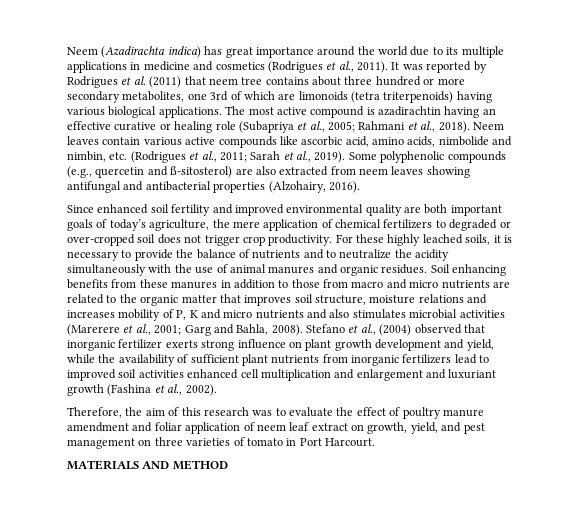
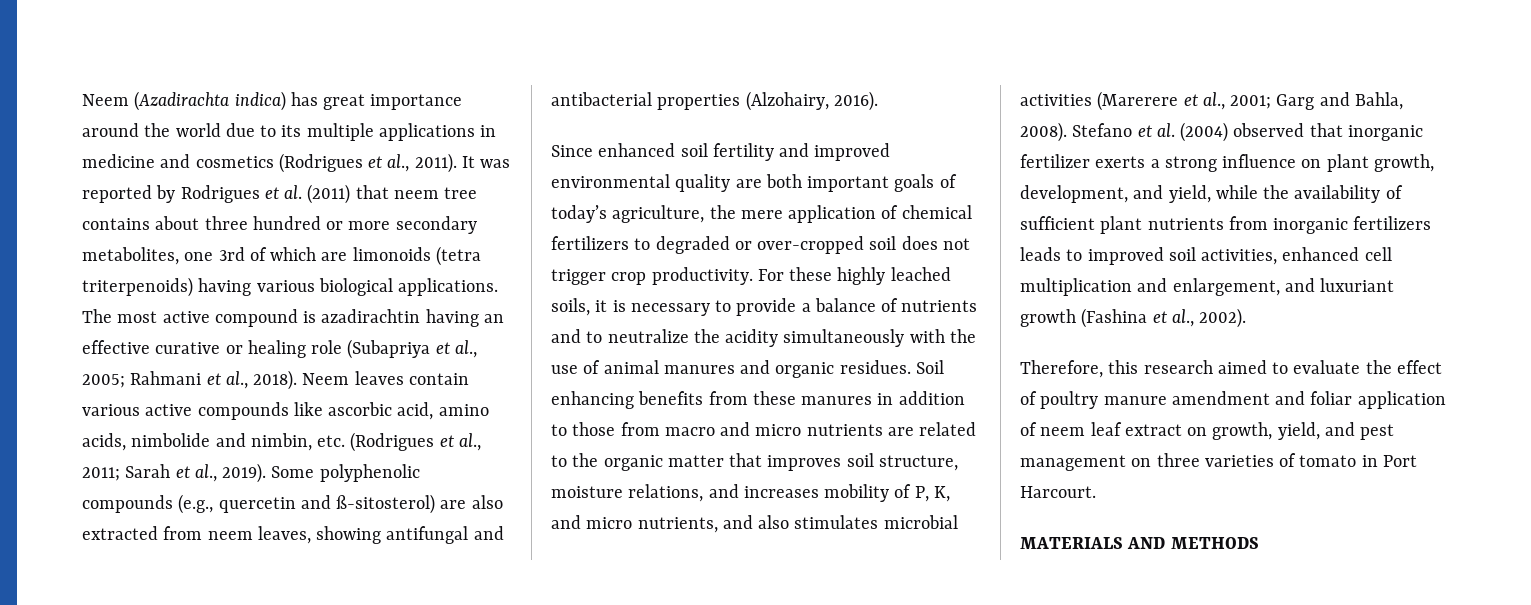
[391,166,424,175] leaves -> [257,526,311,544] leaves,
[176,249,194,258] the -> [801,303,811,312] a
[418,294,464,303] relations -> [628,484,704,502] relations,
[189,309,304,319] K and micro nutrients -> [933,486,950,502] [551,515,718,533] K, and micro nutrients,
[360,324,376,335] al., -> [1156,123,1175,137] al.
(198, 344) none -> [1150,159,1160,168] a
[334,339,441,351] growth development -> [1373,154,1434,172] [1020,185,1128,203] growth, development,
[454,354,477,364] lead -> [1020,247,1061,261] leads
[138,370,184,378] activities -> [1201,249,1278,265] activities,
[356,369,423,381] enlargement -> [1172,278,1280,296] enlargement,
[125,407,180,416] the aim of -> (1103, 369) none
[252,410,273,416] was -> [1217,360,1267,374] aimed
[172,460,228,470] METHOD -> [1170,537,1259,549] METHODS

